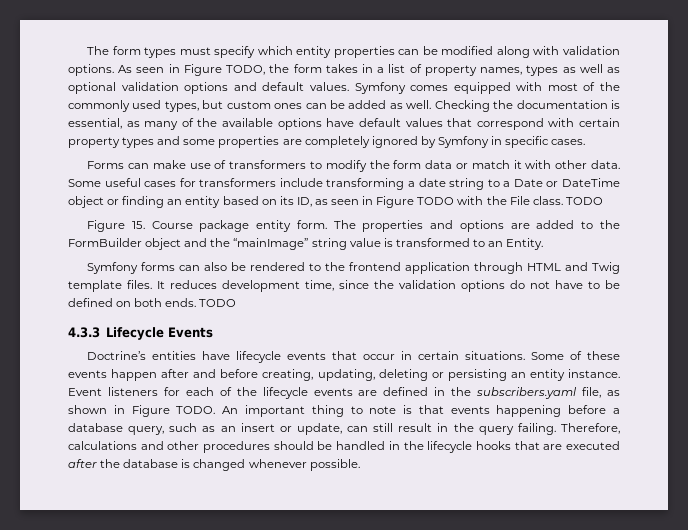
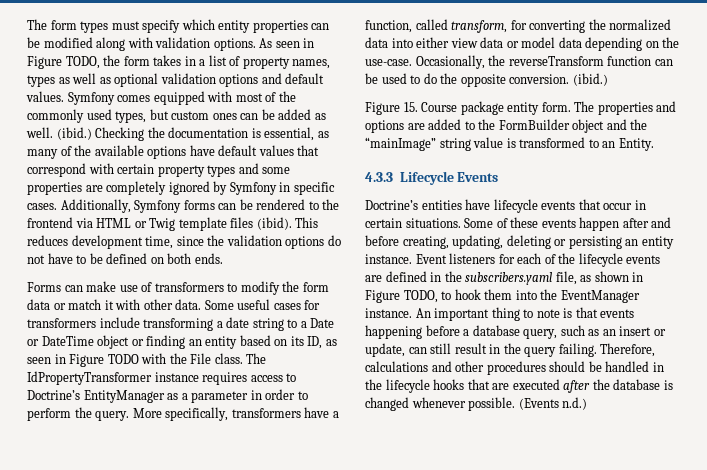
(432, 104) none -> [56,127,92,140] (ibid.)
(586, 142) none -> [60,199,340,213] [27,217,319,231] [27,235,341,249] [27,253,223,264] Additionally, Symfony forms can be rendered to the frontend via HTML or Twig template files (ibid). This reduces development time, since the validation options do not have to be defined on both ends.
[565,197,603,205] TODO -> [246,353,267,364] [27,371,297,385] [27,389,308,403] [27,407,339,421] [365,19,672,33] [365,37,680,51] [365,55,673,69] [365,73,608,87] The IdPropertyTransformer instance requires access to Doctrine’s EntityManager as a parameter in order to perform the query. More specifically, transformers have a function, called transform, for converting the normalized data into either view data or model data depending on the use-case. Occasionally, the reverseTransform function can be used to do the opposite conversion. (ibid.)
[87,262,620,274] [68,280,620,292] [68,298,237,307] // Symfony forms can also be rendered to the frontend application through HTML and Twig template files. It reduces development time, since the validation options do not have to be defined on both ends. TODO -> (654, 144) none
[176,406,216,414] TODO. -> [403,289,640,303] [365,308,412,318] TODO, to hook them into the EventManager instance.
(360, 465) none -> [518,397,588,410] (Events n.d.)

